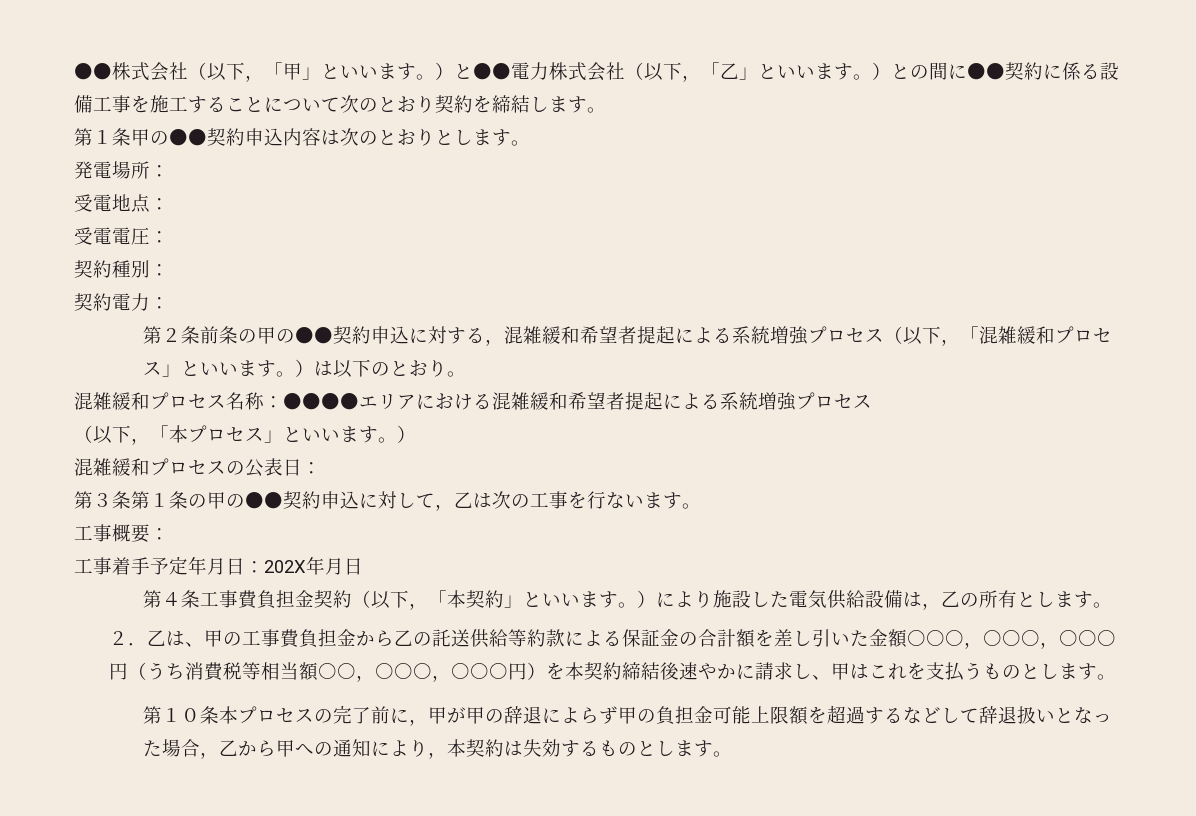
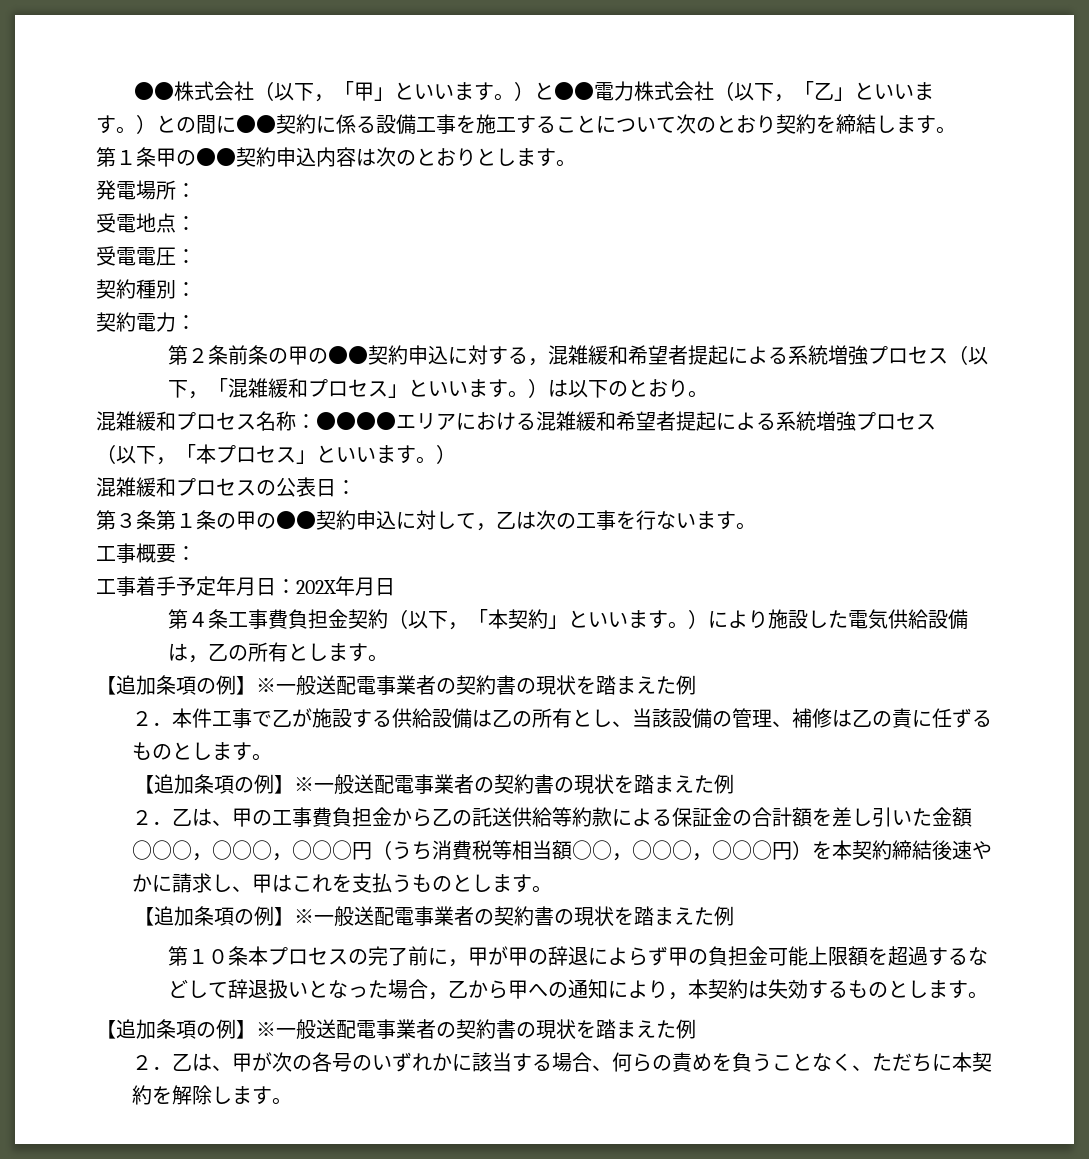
(1113, 605) none -> [96,675,696,695] [132,708,993,729] [132,742,273,761] [133,774,734,794] // 【追加条項の例】※一般送配電事業者の契約書の現状を踏まえた例 // ２．本件工事で乙が施設する供給設備は乙の所有とし、当該設備の管理、補修は乙の責に任ずるものとします。 // 【追加条項の例】※一般送配電事業者の契約書の現状を踏まえた例
(1116, 677) none -> [133,906,734,926] // 【追加条項の例】※一般送配電事業者の契約書の現状を踏まえた例
(733, 754) none -> [96,1019,696,1039] [132,1052,993,1072] [132,1085,293,1105] // 【追加条項の例】※一般送配電事業者の契約書の現状を踏まえた例 // ２．乙は、甲が次の各号のいずれかに該当する場合、何らの責めを負うことなく、ただちに本契約を解除します。

